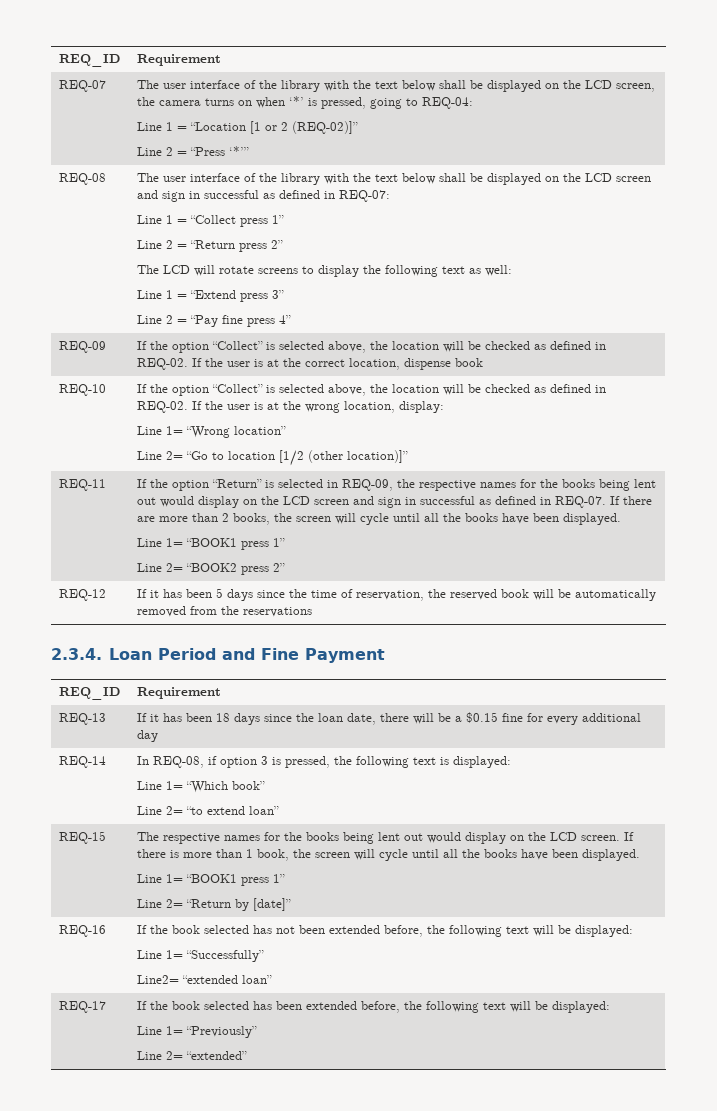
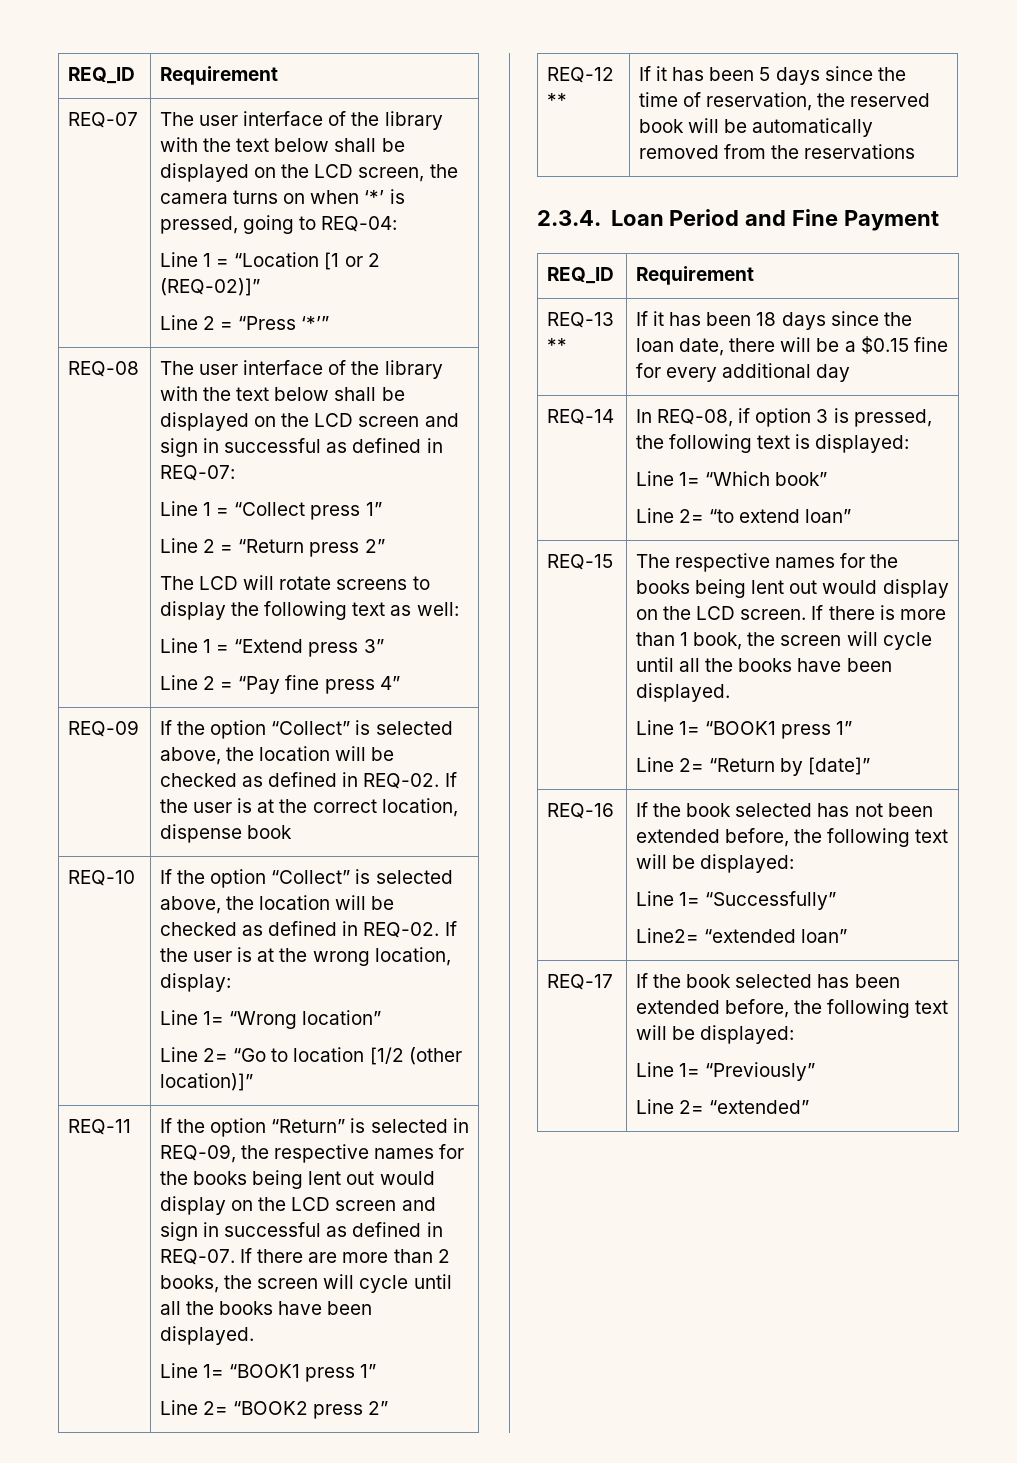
(107, 595) none -> [546,93,567,107] **
(107, 719) none -> [546,338,567,352] **

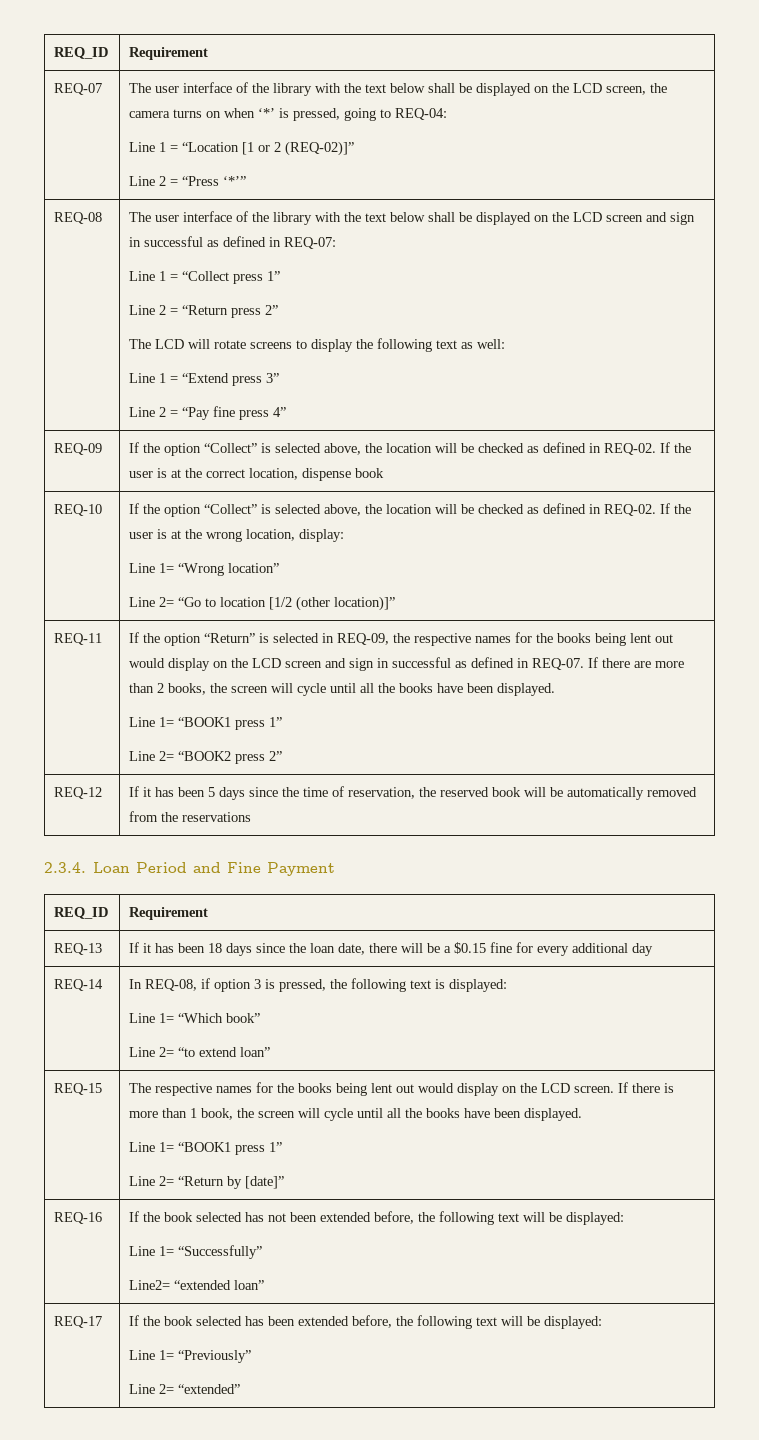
[546,93,567,107] ** -> (103, 793) none
[546,338,567,352] ** -> (103, 949) none

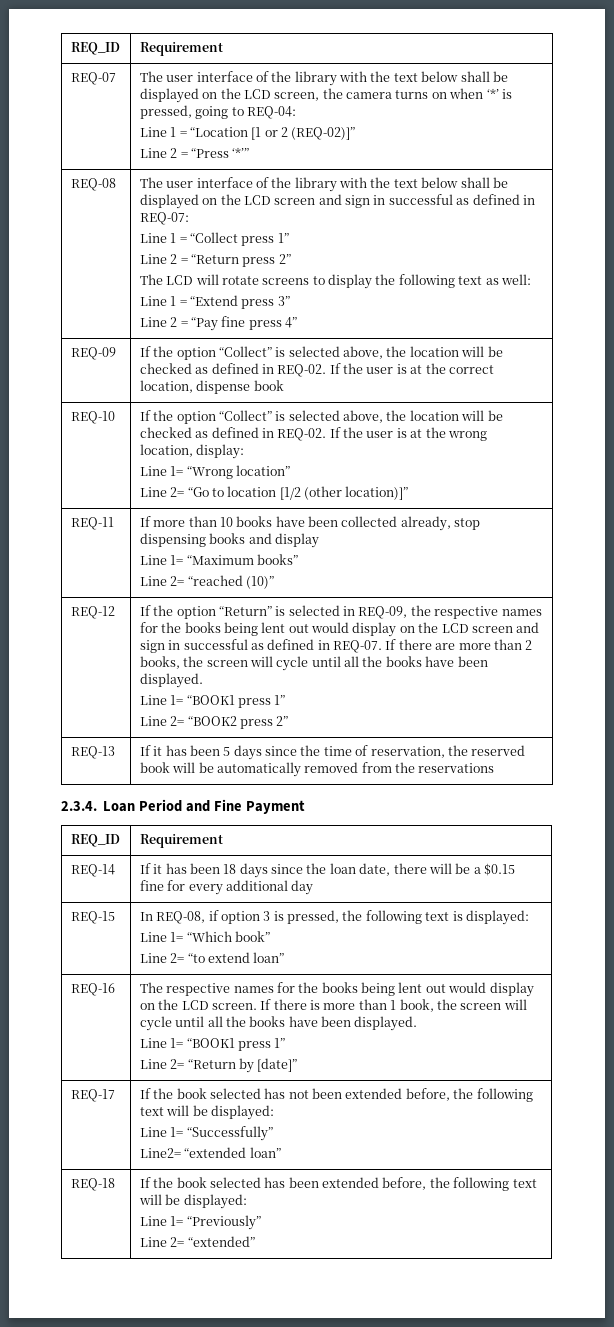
(103, 639) none -> [139,516,481,531] [139,533,319,548] [139,554,298,565] [139,575,274,589] [70,606,115,619] | If more than 10 books have been collected already, stop dispensing books and display // Line 1= “Maximum books” // Line 2= “reached (10)” // REQ-12
[54,787,103,799] REQ-12 -> [70,746,115,759] REQ-13
[54,943,103,955] REQ-13 -> [70,864,115,877] REQ-14
[54,979,104,991] REQ-14 -> [70,911,115,924] REQ-15
[54,1083,103,1095] REQ-15 -> [70,983,115,996] REQ-16
[54,1212,103,1224] REQ-16 -> [70,1089,115,1102] REQ-17
[54,1316,103,1328] REQ-17 -> [70,1178,115,1191] REQ-18

